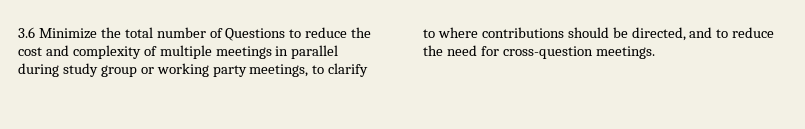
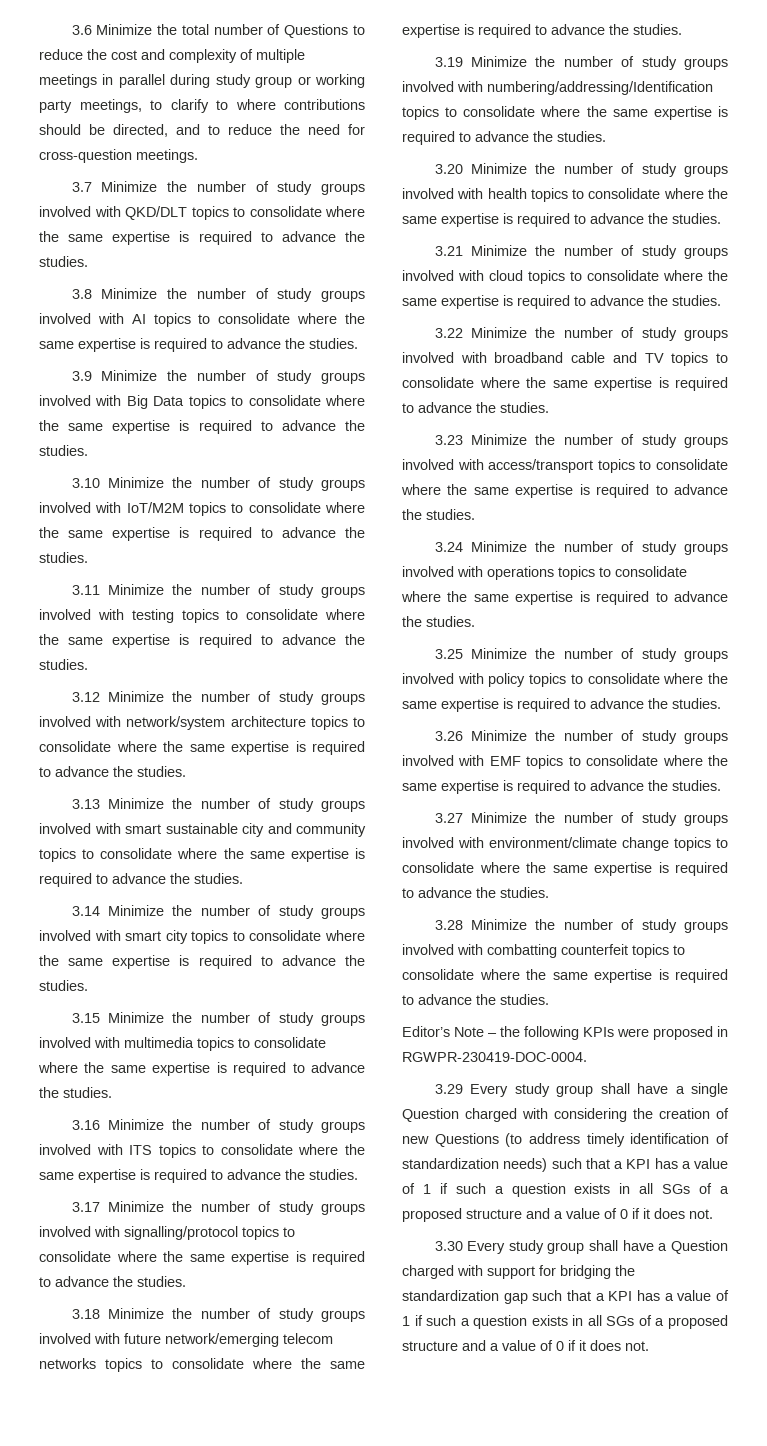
(655, 52) none -> [71,181,365,195] [39,206,365,220] [39,231,365,245] [39,256,88,267] [71,288,365,302] [39,313,365,327] [39,338,358,352] [71,370,365,384] [39,395,365,409] [39,420,365,434] [39,445,88,456] [71,477,365,491] [39,502,366,516] [39,527,365,541] [39,552,88,563] [71,584,365,598] [39,609,366,623] [39,634,365,648] [39,659,88,670] [71,691,365,705] [39,716,365,730] [39,741,365,755] [39,766,186,777] [71,798,365,812] [39,823,366,837] [39,848,365,862] [39,873,243,887] [71,905,365,919] [39,930,365,944] [39,955,365,969] [39,980,88,991] [71,1012,365,1026] [39,1037,326,1051] [38,1062,365,1076] [39,1087,112,1098] [71,1119,365,1133] [39,1144,365,1158] [39,1169,358,1183] [71,1201,365,1215] [39,1226,295,1240] [39,1251,365,1265] [39,1276,186,1287] [71,1308,365,1322] [39,1333,333,1347] [39,1358,365,1372] [402,24,682,38] [434,56,728,70] [402,81,713,95] [402,106,728,120] [402,131,606,145] [434,163,728,177] [402,188,728,202] [402,213,721,227] [434,245,728,259] [402,270,728,284] [402,295,721,309] [434,327,728,341] [402,352,728,366] [402,377,728,391] [402,402,549,413] [434,434,728,448] [402,459,728,473] [401,484,728,498] [402,509,475,520] [434,541,728,555] [402,566,687,580] [401,591,728,605] [402,616,475,627] [434,648,728,662] [402,673,728,687] [402,698,721,712] [434,730,728,744] [402,755,728,769] [402,780,721,794] [434,812,728,826] [402,837,728,851] [402,862,728,876] [402,887,549,898] [434,919,728,933] [402,944,685,958] [402,969,728,983] [402,994,549,1005] [402,1026,728,1040] [402,1052,587,1062] [434,1083,728,1097] [402,1108,729,1122] [402,1133,729,1147] [402,1158,728,1172] [402,1183,729,1197] [402,1208,713,1222] [434,1240,728,1254] [402,1265,635,1279] [402,1290,729,1304] [402,1315,728,1329] [402,1340,649,1351] // 3.7 Minimize the number of study groups involved with QKD/DLT topics to consolidate where the same expertise is required to advance the studies. // 3.8 Minimize the number of study groups involved with AI topics to consolidate where the same expertise is required to advance the studies. // 3.9 Minimize the number of study groups involved with Big Data topics to consolidate where the same expertise is required to advance the studies. // 3.10 Minimize the number of study groups involved with IoT/M2M topics to consolidate where the same expertise is required to advance the studies. // 3.11 Minimize the number of study groups involved with testing topics to consolidate where the same expertise is required to advance the studies. // 3.12 Minimize the number of study groups involved with network/system architecture topics to consolidate where the same expertise is required to advance the studies. // 3.13 Minimize the number of study groups involved with smart sustainable city and community topics to consolidate where the same expertise is required to advance the studies. // 3.14 Minimize the number of study groups involved with smart city topics to consolidate where the same expertise is required to advance the studies. // 3.15 Minimize the number of study groups involved with multimedia topics to consolidate where the same expertise is required to advance the studies. // 3.16 Minimize the number of study groups involved with ITS topics to consolidate where the same expertise is required to advance the studies. // 3.17 Minimize the number of study groups involved with signalling/protocol topics to consolidate where the same expertise is required to advance the studies. // 3.18 Minimize the number of study groups involved with future network/emerging telecom networks topics to consolidate where the same expertise is required to advance the studies. // 3.19 Minimize the number of study groups involved with numbering/addressing/Identification topics to consolidate where the same expertise is required to advance the studies. // 3.20 Minimize the number of study groups involved with health topics to consolidate where the same expertise is required to advance the studies. // 3.21 Minimize the number of study groups involved with cloud topics to consolidate where the same expertise is required to advance the studies. // 3.22 Minimize the number of study groups involved with broadband cable and TV topics to consolidate where the same expertise is required to advance the studies. // 3.23 Minimize the number of study groups involved with access/transport topics to consolidate where the same expertise is required to advance the studies. // 3.24 Minimize the number of study groups involved with operations topics to consolidate where the same expertise is required to advance the studies. // 3.25 Minimize the number of study groups involved with policy topics to consolidate where the same expertise is required to advance the studies. // 3.26 Minimize the number of study groups involved with EMF topics to consolidate where the same expertise is required to advance the studies. // 3.27 Minimize the number of study groups involved with environment/climate change topics to consolidate where the same expertise is required to advance the studies. // 3.28 Minimize the number of study groups involved with combatting counterfeit topics to consolidate where the same expertise is required to advance the studies. // Editor’s Note – the following KPIs were proposed in RGWPR-230419-DOC-0004. // 3.29 Every study group shall have a single Question charged with considering the creation of new Questions (to address timely identification of standardization needs) such that a KPI has a value of 1 if such a question exists in all SGs of a proposed structure and a value of 0 if it does not. // 3.30 Every study group shall have a Question charged with support for bridging the standardization gap such that a KPI has a value of 1 if such a question exists in all SGs of a proposed structure and a value of 0 if it does not.

